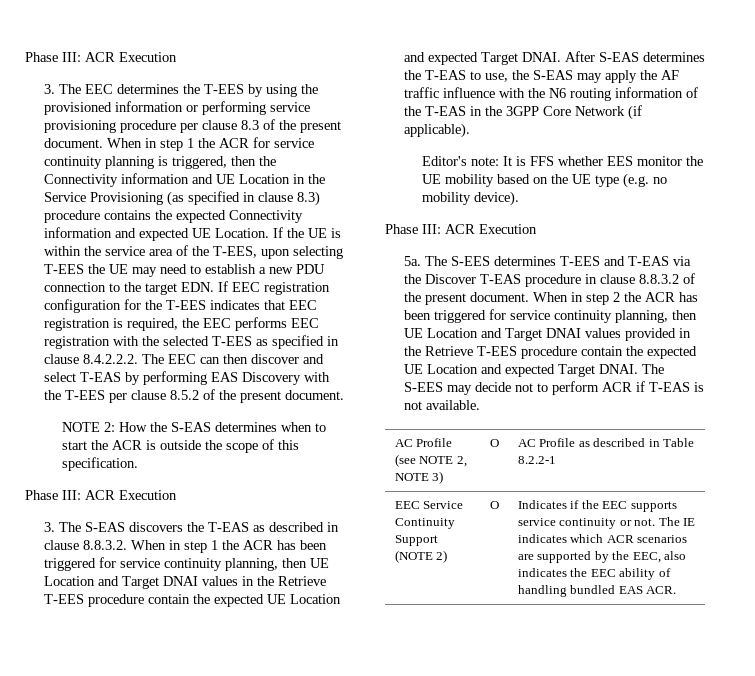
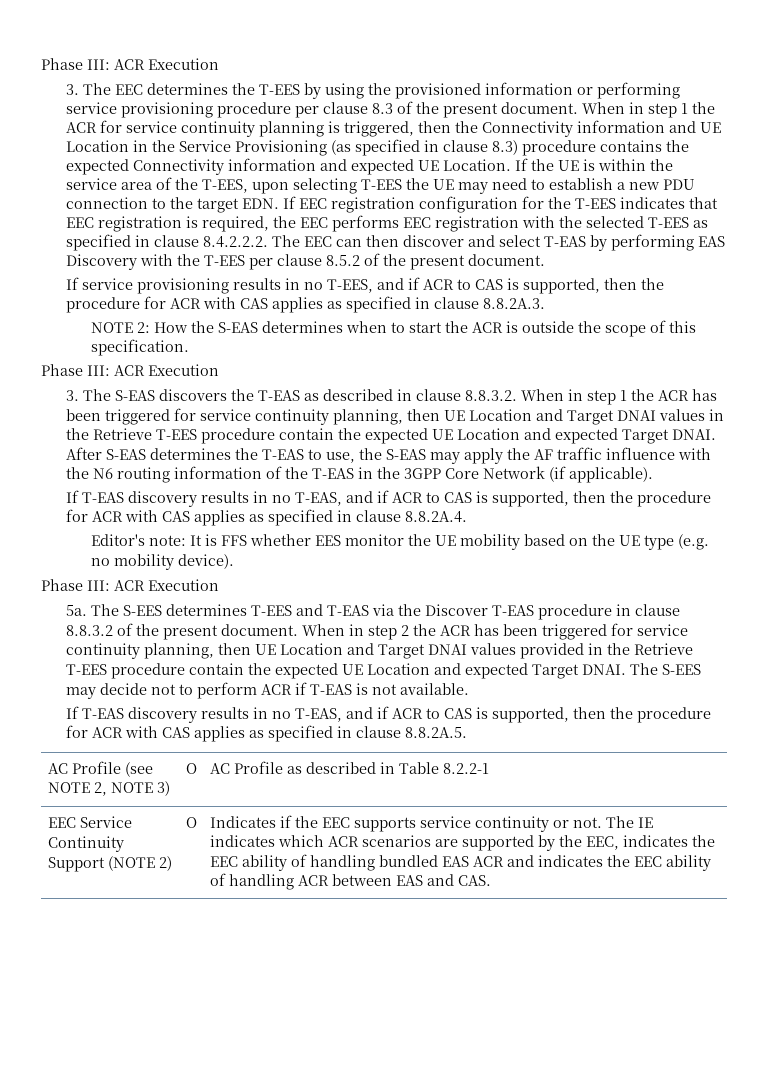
(344, 395) none -> [65,277,664,294] [65,296,545,313] // If service provisioning results in no T-EES, and if ACR to CAS is supported, then the procedure for ACR with CAS applies as specified in clause 8.8.2A.3.
(470, 130) none -> [65,490,711,507] [65,509,467,526] // If T-EAS discovery results in no T-EAS, and if ACR to CAS is supported, then the procedure for ACR with CAS applies as specified in clause 8.8.2A.4.
(480, 405) none -> [65,706,711,723] [65,725,467,742] // If T-EAS discovery results in no T-EAS, and if ACR to CAS is supported, then the procedure for ACR with CAS applies as specified in clause 8.8.2A.5.
[664,551,687,560] also -> (619, 843) none
[646,586,677,594] ACR. -> [472,855,711,871] [209,873,491,890] ACR and indicates the EEC ability of handling ACR between EAS and CAS.

